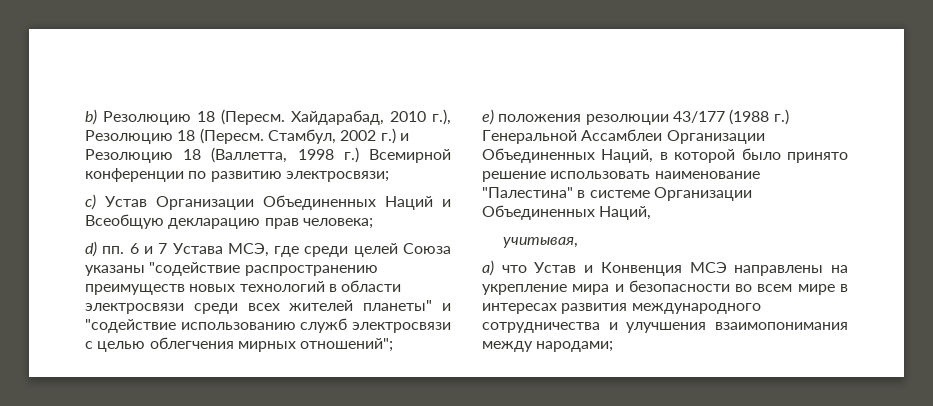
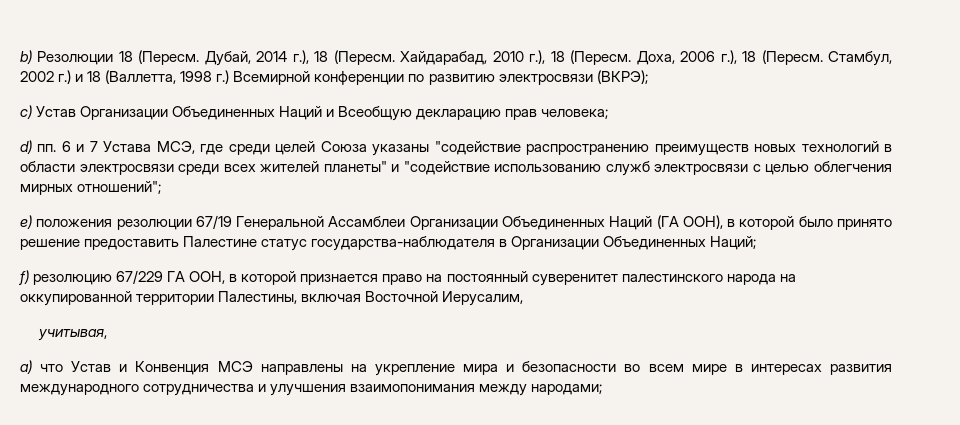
[103,111,191,125] Резолюцию -> [37,50,309,66] Резолюции 18 (Пересм. Дубай, 2014 г.),
[85,130,173,144] Резолюцию -> [550,50,737,65] 18 (Пересм. Доха, 2006 г.),
[85,149,173,163] Резолюцию -> (84, 78) none
[285,171,389,182] электросвязи; -> [498,70,648,85] электросвязи (ВКРЭ);
[672,109,789,125] 43/177 (1988 г.) -> [195,215,232,229] 67/19
[601,149,654,163] Наций, -> [609,215,723,230] Наций (ГА ООН),
[550,171,760,179] [482,187,752,201] [482,205,652,220] использовать наименование "Палестина" в системе Организации Объединенных Наций, -> [84,236,757,251] [18,270,796,286] [20,291,524,306] предоставить Палестине статус государства-наблюдателя в Организации Объединенных Наций; // f) резолюцию 67/229 ГА ООН, в которой признается право на постоянный суверенитет палестинского народа на оккупированной территории Палестины, включая Восточной Иерусалим,

